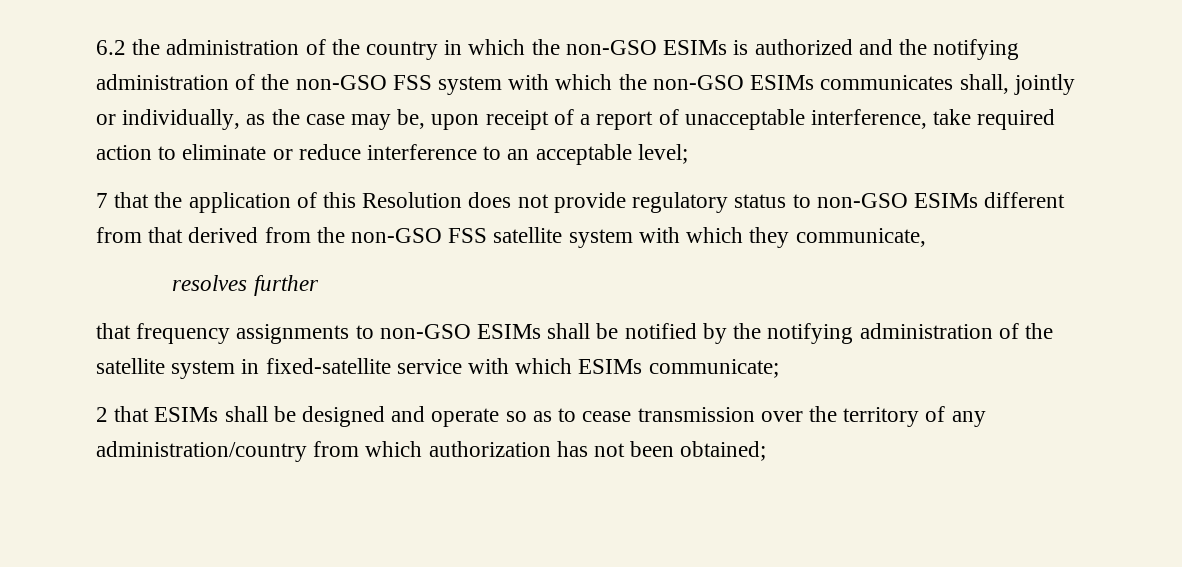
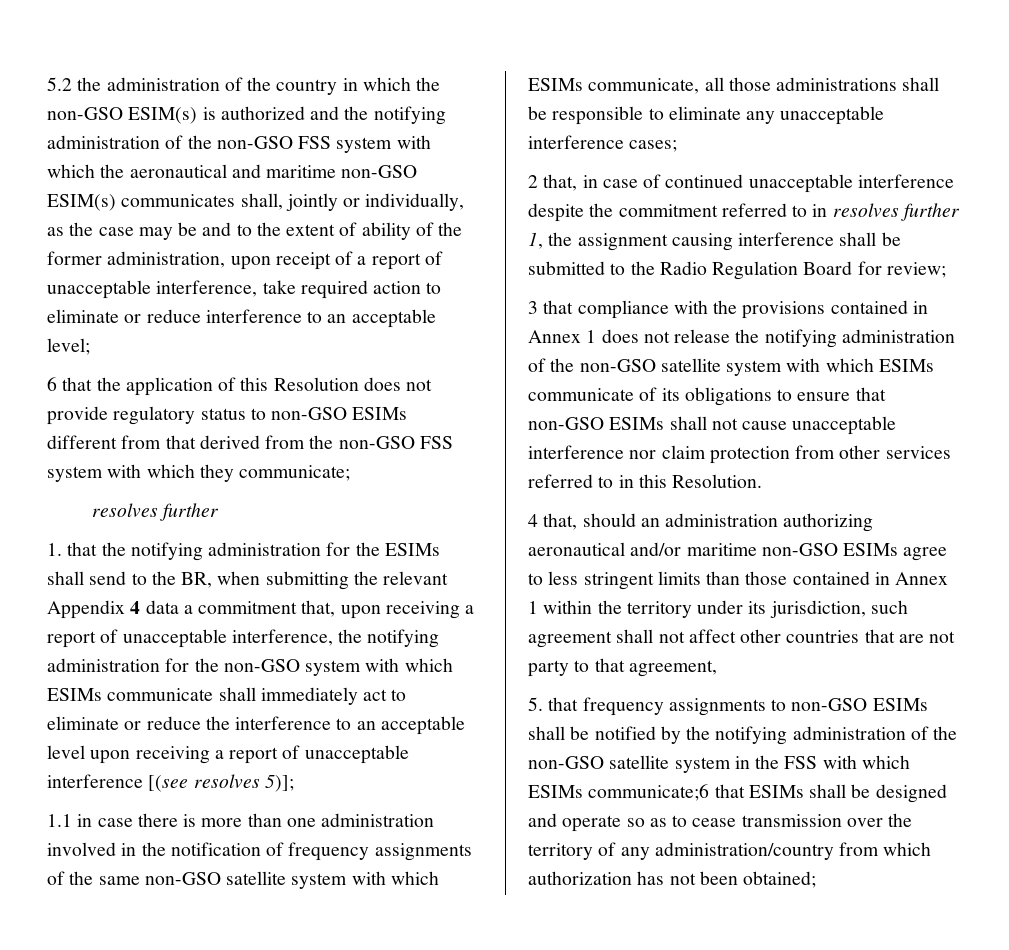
[96,40,126,55] 6.2 -> [47,77,72,91] 5.2
[663,40,728,55] ESIMs -> [128,107,198,124] ESIM(s)
[652,75,815,90] non-GSO ESIMs -> [129,164,418,178] [47,194,116,211] aeronautical and maritime non-GSO ESIM(s)
[397,109,426,129] be, -> [178,222,463,240] [47,251,226,268] be and to the extent of ability of the former administration,
[96,193,108,208] 7 -> [47,377,57,391] 6
[493,227,790,248] satellite system with which they -> [47,464,351,482] [92,503,220,521] [47,542,440,561] [47,571,449,590] [47,600,475,619] [47,629,440,648] [47,658,453,676] [47,687,407,705] [47,716,465,735] [47,745,409,764] [47,774,294,792] [47,813,435,827] [47,842,472,861] [47,871,439,889] [528,78,583,91] system with which they communicate; // resolves further // 1. that the notifying administration for the ESIMs shall send to the BR, when submitting the relevant Appendix 4 data a commitment that, upon receiving a report of unacceptable interference, the notifying administration for the non-GSO system with which ESIMs communicate shall immediately act to eliminate or reduce the interference to an acceptable level upon receiving a report of unacceptable interference [(see resolves 5)]; // 1.1 in case there is more than one administration involved in the notification of frequency assignments of the same non-GSO satellite system with which ESIMs
[172,275,319,296] // resolves further // -> [704,77,940,91] [528,106,885,125] [528,135,678,152] [528,174,954,193] [528,203,960,222] [528,232,901,251] [528,261,946,280] [528,300,928,319] [528,329,955,348] [528,358,934,376] [528,387,886,406] [528,416,897,435] [528,445,951,464] [528,474,763,488] [528,513,874,532] [528,542,948,561] [528,571,949,590] [528,600,908,618] [528,629,956,648] [528,658,717,677] [528,697,543,711] all those administrations shall be responsible to eliminate any unacceptable interference cases; // 2 that, in case of continued unacceptable interference despite the commitment referred to in resolves further 1, the assignment causing interference shall be submitted to the Radio Regulation Board for review; // 3 that compliance with the provisions contained in Annex 1 does not release the notifying administration of the non-GSO satellite system with which ESIMs communicate of its obligations to ensure that non-GSO ESIMs shall not cause unacceptable interference nor claim protection from other services referred to in this Resolution. // 4 that, should an administration authorizing aeronautical and/or maritime non-GSO ESIMs agree to less stringent limits than those contained in Annex 1 within the territory under its jurisdiction, such agreement shall not affect other countries that are not party to that agreement, // 5.
(1053, 331) none -> [528,756,604,769] non-GSO
[265,358,779,378] [96,407,108,422] fixed-satellite service with which ESIMs communicate; // 2 -> [755,755,910,769] [528,784,710,801] the FSS with which ESIMs communicate;6

